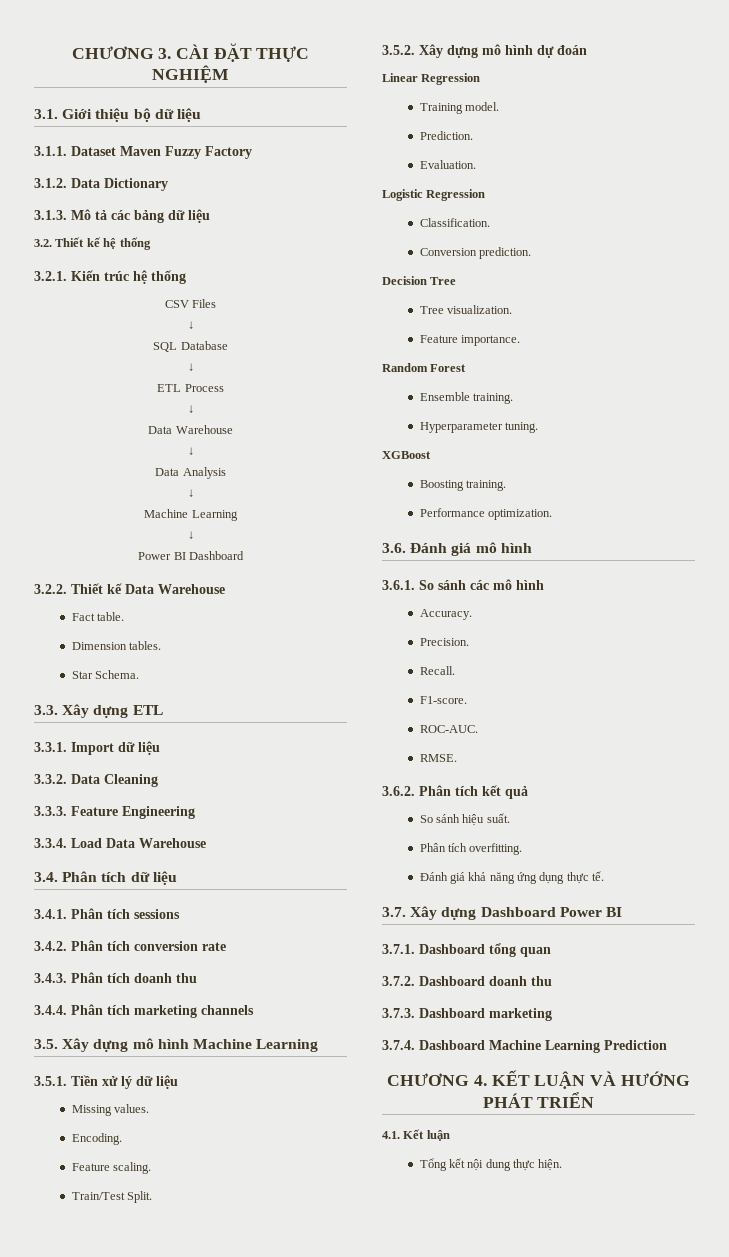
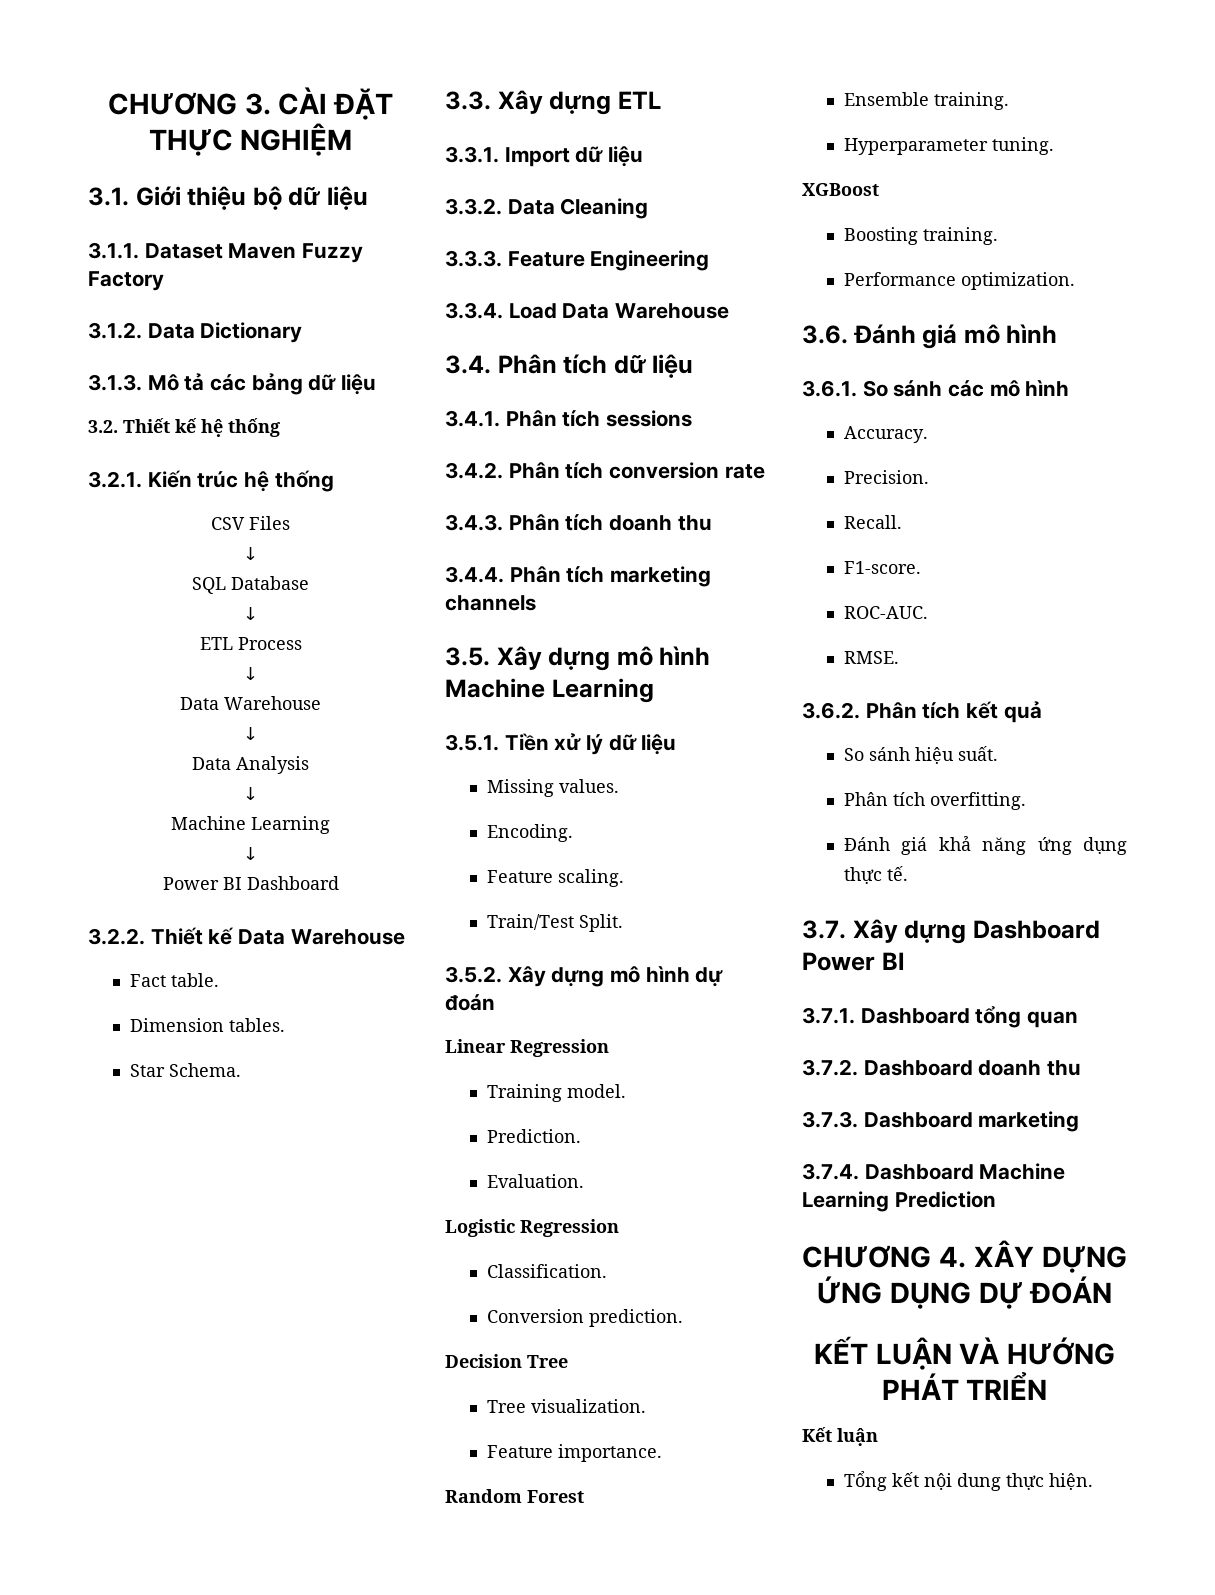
(487, 1080) none -> [973,1240,1127,1273] [817,1276,1112,1309] XÂY DỰNG ỨNG DỤNG DỰ ĐOÁN //
[382,1131,400,1139] 4.1. -> (1048, 1386) none

